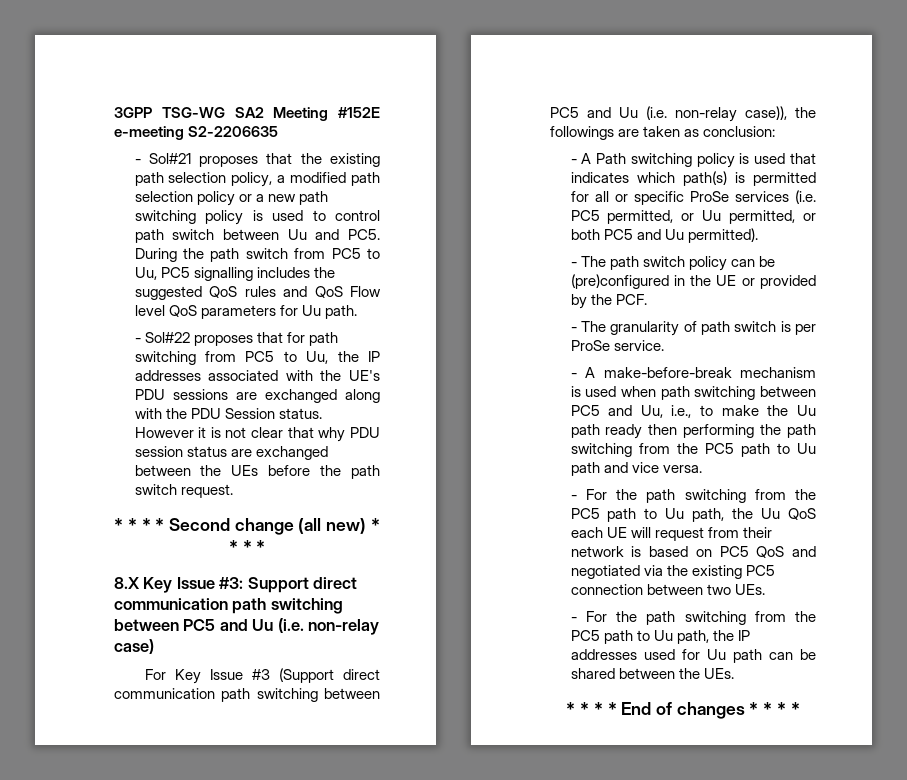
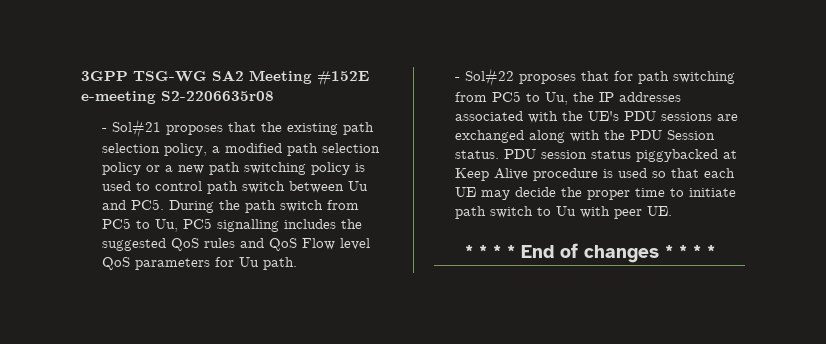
[188,126,279,137] S2-2206635 -> [161,91,274,101] S2-2206635r08
[134,427,380,442] [134,446,328,460] [134,465,380,479] [134,484,233,498] [114,518,380,535] [228,540,266,553] [114,577,358,593] [114,598,343,614] [114,618,380,635] [114,639,154,654] [144,668,380,684] [114,688,380,702] [550,106,816,122] [550,126,776,140] [570,153,816,168] [570,171,816,186] [570,190,816,205] [570,210,816,224] [570,228,758,243] [570,256,775,271] [570,274,816,289] [570,294,647,309] [570,321,816,336] [570,340,664,351] [570,367,816,378] [570,386,816,400] [570,405,816,418] [570,424,816,439] [570,443,816,457] [570,462,702,476] [570,489,816,503] [570,508,816,522] [570,527,772,541] [570,546,816,558] [570,565,775,579] [570,584,765,595] [570,611,816,625] [570,630,750,644] [570,649,816,663] [570,668,734,679] However it is not clear that why PDU session status are exchanged between the UEs before the path switch request. // * * * * Second change (all new) * * * * // 8.X Key Issue #3: Support direct communication path switching between PC5 and Uu (i.e. non-relay case) // For Key Issue #3 (Support direct communication path switching between PC5 and Uu (i.e. non-relay case)), the followings are taken as conclusion: // - A Path switching policy is used that indicates which path(s) is permitted for all or specific ProSe services (i.e. PC5 permitted, or Uu permitted, or both PC5 and Uu permitted). // - The path switch policy can be (pre)configured in the UE or provided by the PCF. // - The granularity of path switch is per ProSe service. // - A make-before-break mechanism is used when path switching between PC5 and Uu, i.e., to make the Uu path ready then performing the path switching from the PC5 path to Uu path and vice versa. // - For the path switching from the PC5 path to Uu path, the Uu QoS each UE will request from their network is based on PC5 QoS and negotiated via the existing PC5 connection between two UEs. // - For the path switching from the PC5 path to Uu path, the IP addresses used for Uu path can be shared between the UEs. -> [504,149,738,162] [455,168,736,181] [455,187,737,200] [455,206,673,219] PDU session status piggybacked at Keep Alive procedure is used so that each UE may decide the proper time to initiate path switch to Uu with peer UE.

